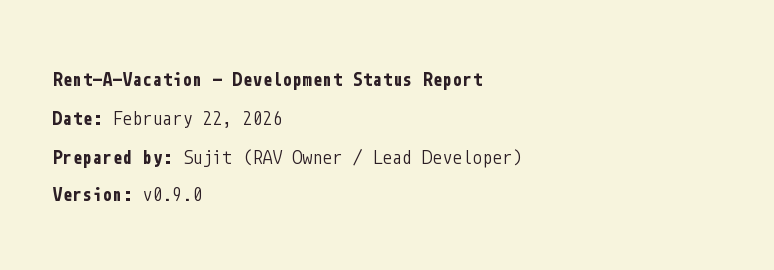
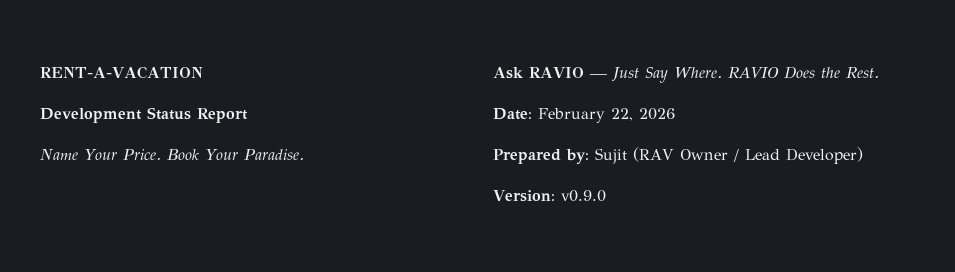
[52,72,222,86] Rent-A-Vacation — -> [40,66,203,79] RENT-A-VACATION //
(482, 81) none -> [40,149,304,160] [493,66,879,83] // Name Your Price. Book Your Paradise. // Ask RAVIO — Just Say Where. RAVIO Does the Rest.

